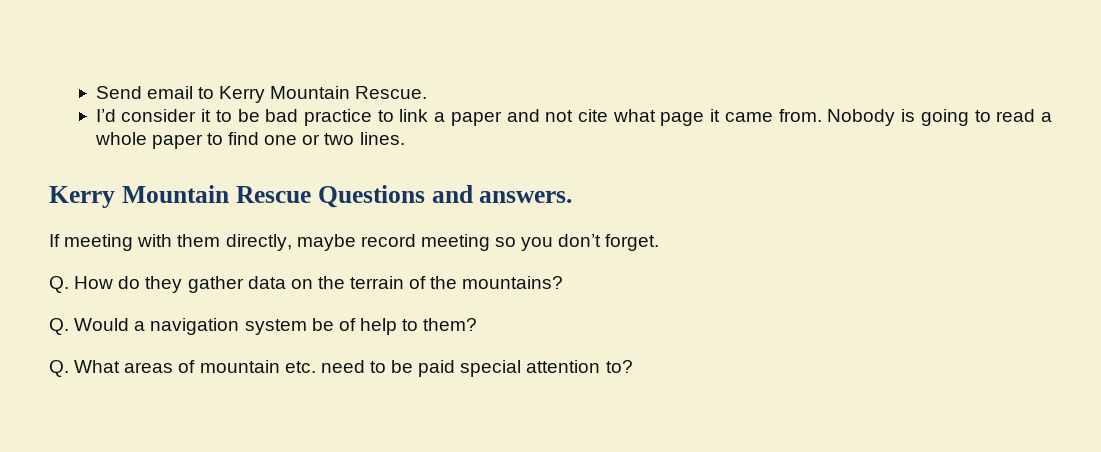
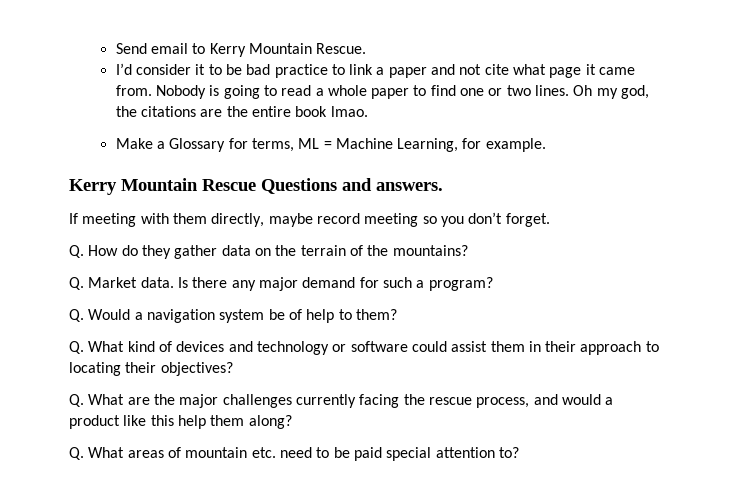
(405, 138) none -> [573,85,650,99] [115,106,368,117] [115,138,546,152] Oh my god, the citations are the entire book lmao. // Make a Glossary for terms, ML = Machine Learning, for example.
(564, 282) none -> [69,277,493,291] // Q. Market data. Is there any major demand for such a program?
(478, 324) none -> [69,341,659,355] [69,362,233,376] [69,394,614,408] [69,415,292,429] // Q. What kind of devices and technology or software could assist them in their approach to locating their objectives? // Q. What are the major challenges currently facing the rescue process, and would a product like this help them along?

